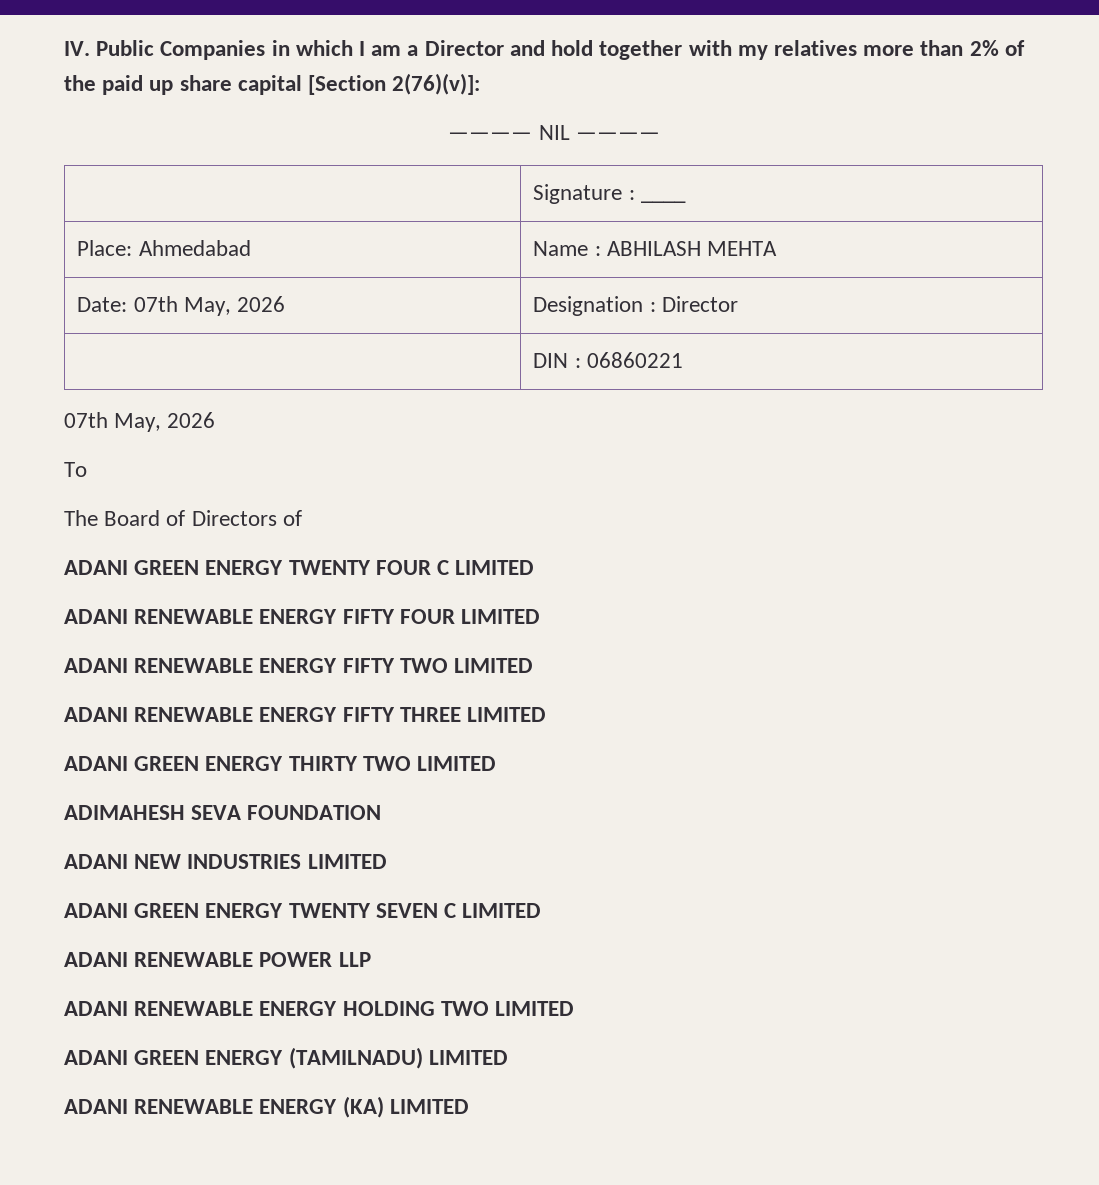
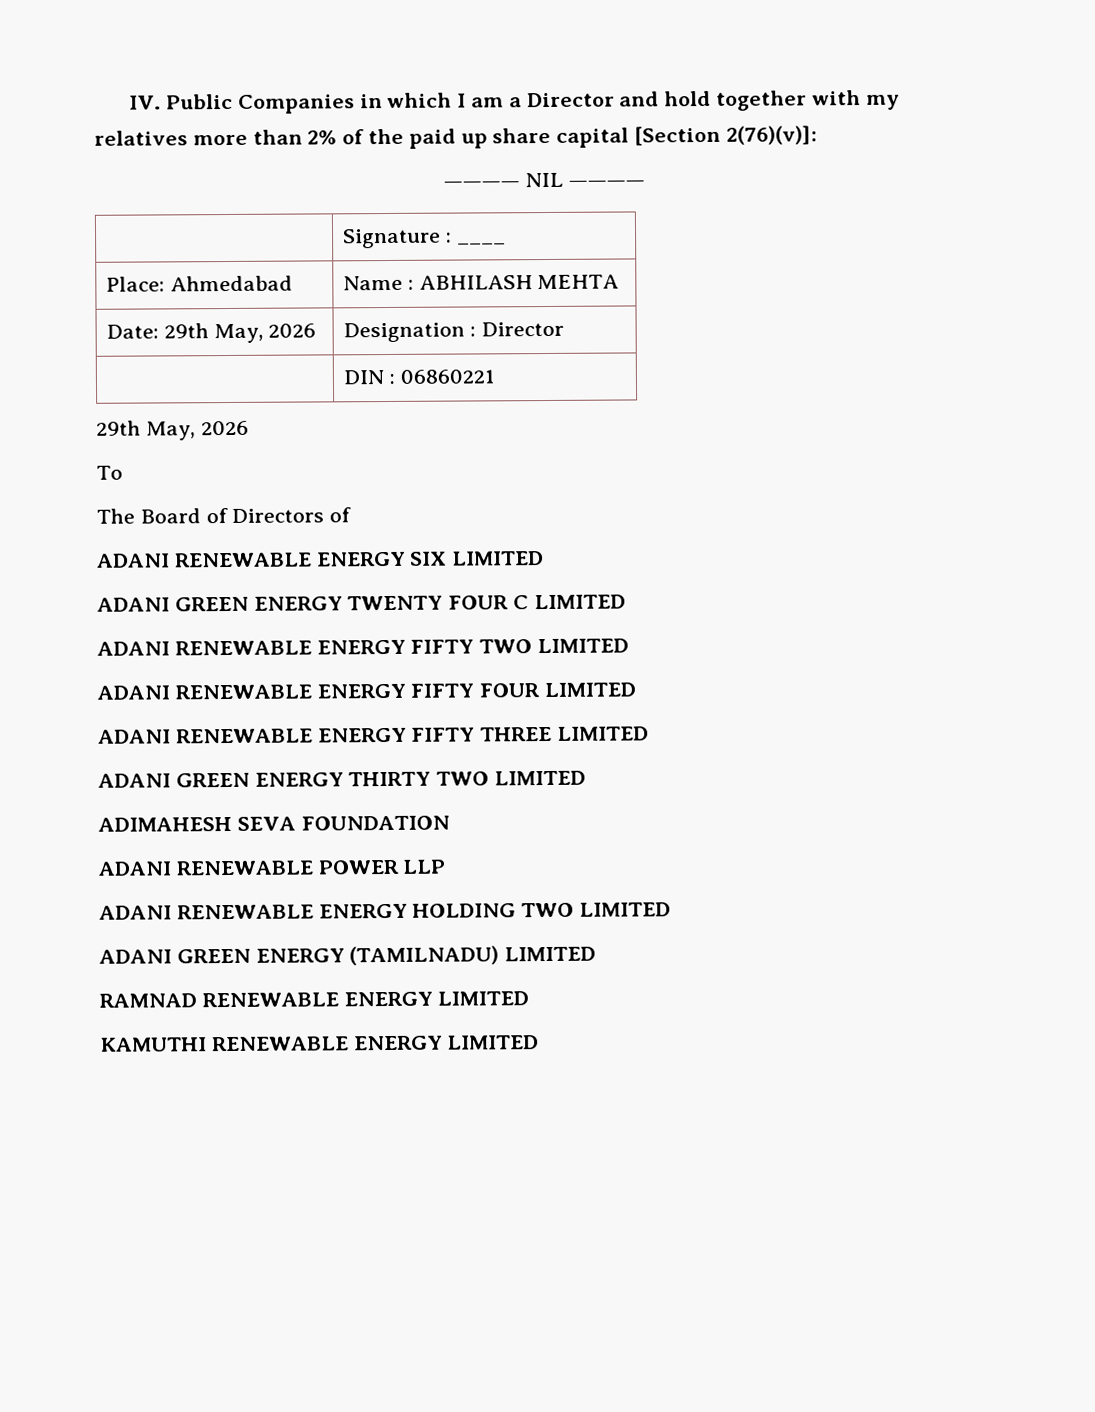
[133,296,178,312] 07th -> [163,323,209,339] 29th
[64,412,108,428] 07th -> [96,420,141,436] 29th
(302, 518) none -> [97,551,545,568] // ADANI RENEWABLE ENERGY SIX LIMITED
[399,609,541,624] [64,658,448,673] FOUR LIMITED // ADANI RENEWABLE ENERGY FIFTY TWO -> [479,638,630,654] [97,683,541,700] TWO LIMITED // ADANI RENEWABLE ENERGY FIFTY FOUR
[64,854,387,869] [64,903,542,918] // ADANI NEW INDUSTRIES LIMITED // ADANI GREEN ENERGY TWENTY SEVEN C LIMITED -> (450, 823) none
[64,1096,469,1118] ADANI RENEWABLE ENERGY (KA) LIMITED -> [99,991,530,1008] [100,1035,540,1052] RAMNAD RENEWABLE ENERGY LIMITED // KAMUTHI RENEWABLE ENERGY LIMITED

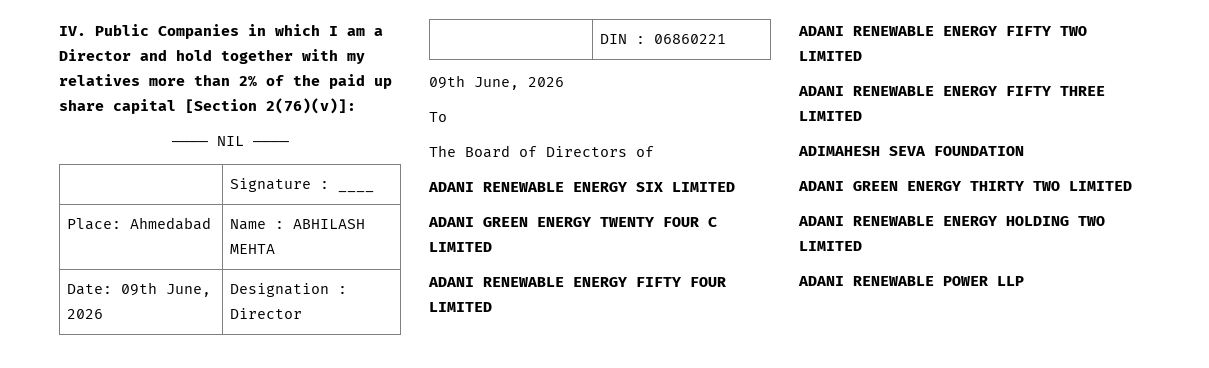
[163,323,264,344] 29th May, -> [121,282,212,297] 09th June,
[96,420,196,441] 29th May, -> [429,75,519,90] 09th June,
[479,638,630,654] [97,683,541,700] TWO LIMITED // ADANI RENEWABLE ENERGY FIFTY FOUR -> [690,277,726,287] [429,302,492,312] [798,26,1087,36] FOUR LIMITED // ADANI RENEWABLE ENERGY FIFTY TWO
(650, 733) none -> [798,146,1024,156] // ADIMAHESH SEVA FOUNDATION
[98,815,450,832] [98,859,447,876] // ADIMAHESH SEVA FOUNDATION // ADANI RENEWABLE POWER LLP -> (1132, 186) none
[176,945,597,966] [99,991,530,1008] [100,1035,540,1052] GREEN ENERGY (TAMILNADU) LIMITED // RAMNAD RENEWABLE ENERGY LIMITED // KAMUTHI RENEWABLE ENERGY LIMITED -> [853,276,1024,286] RENEWABLE POWER LLP

